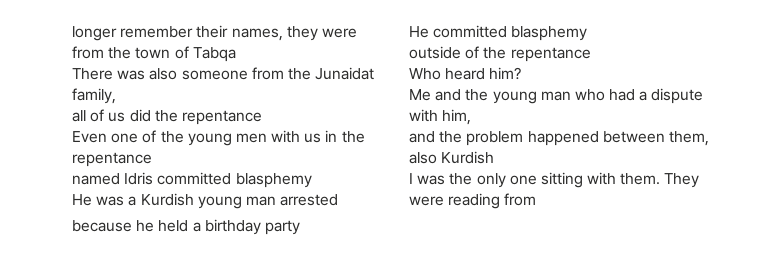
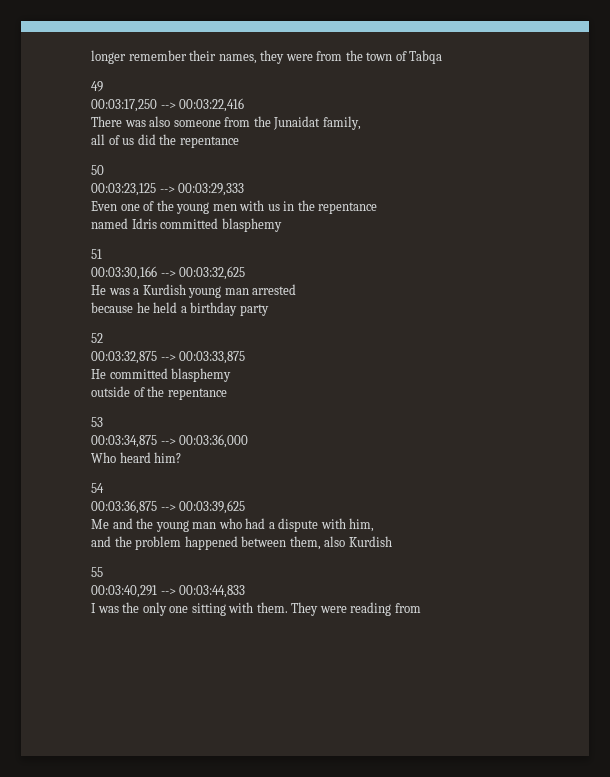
(236, 54) none -> [91,81,103,92] [91,98,245,112] // 49 // 00:03:17,250 --> 00:03:22,416
(262, 117) none -> [91,165,104,175] [91,183,245,196] // 50 // 00:03:23,125 --> 00:03:29,333
(312, 180) none -> [91,249,102,259] [91,266,246,280] // 51 // 00:03:30,166 --> 00:03:32,625
(300, 227) none -> [91,333,103,343] [91,351,246,364] // 52 // 00:03:32,875 --> 00:03:33,875
(591, 54) none -> [91,417,103,427] [91,434,249,448] // 53 // 00:03:34,875 --> 00:03:36,000
(522, 73) none -> [91,483,104,493] [91,500,246,514] // 54 // 00:03:36,875 --> 00:03:39,625
(495, 157) none -> [91,567,103,577] [91,585,246,598] // 55 // 00:03:40,291 --> 00:03:44,833

